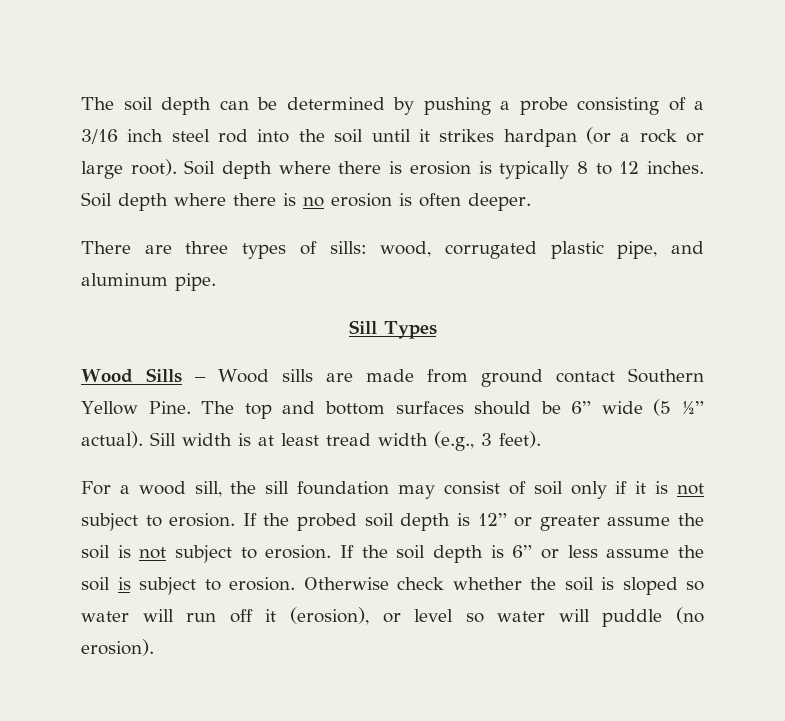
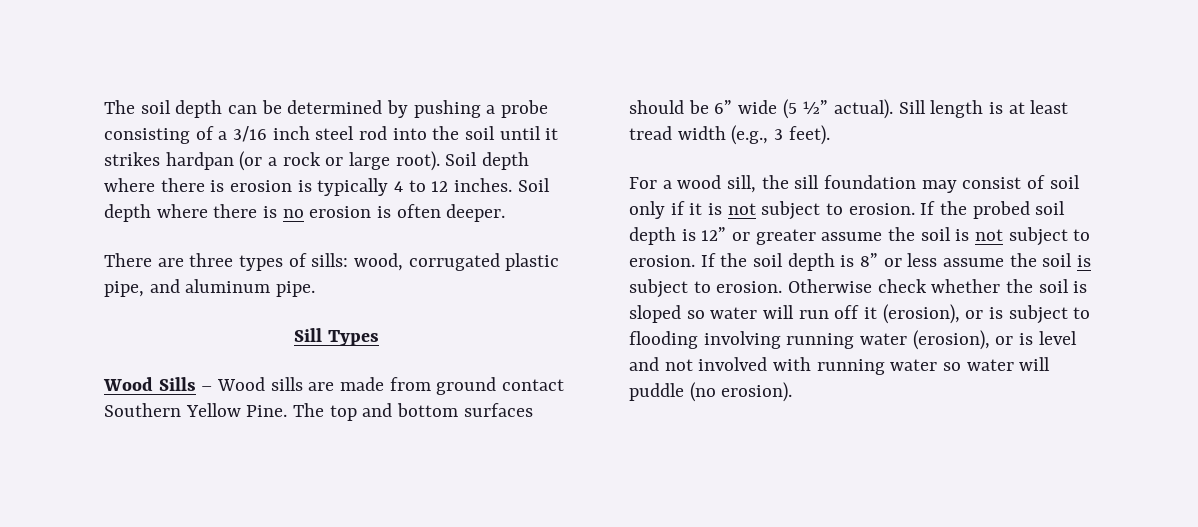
[576,161,588,174] 8 -> [394,181,404,192] 4
[182,433,232,446] width -> [930,100,984,118] length
[512,545,533,558] 6” -> [860,253,879,267] 8”
[414,609,454,622] level -> [989,305,1091,324] [629,330,1077,350] [629,357,938,375] is subject to flooding involving running water (erosion), or is level and not involved with running water

